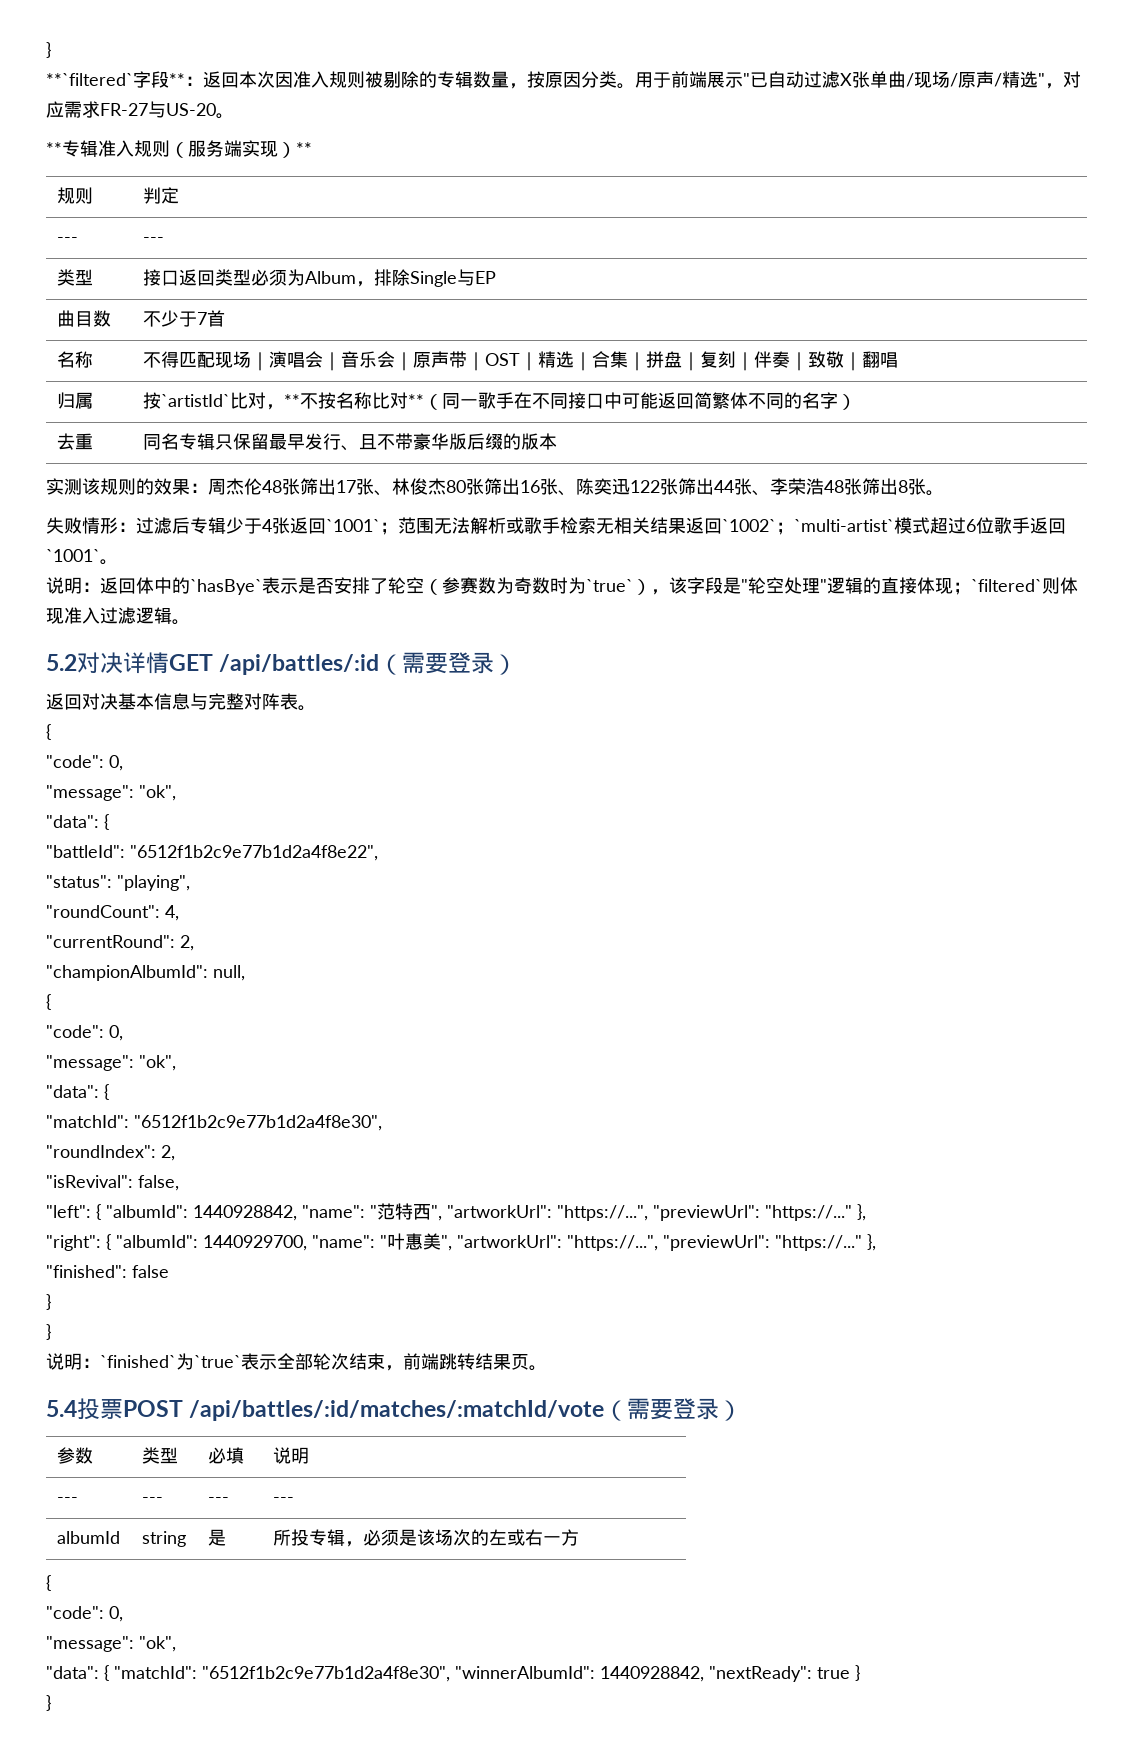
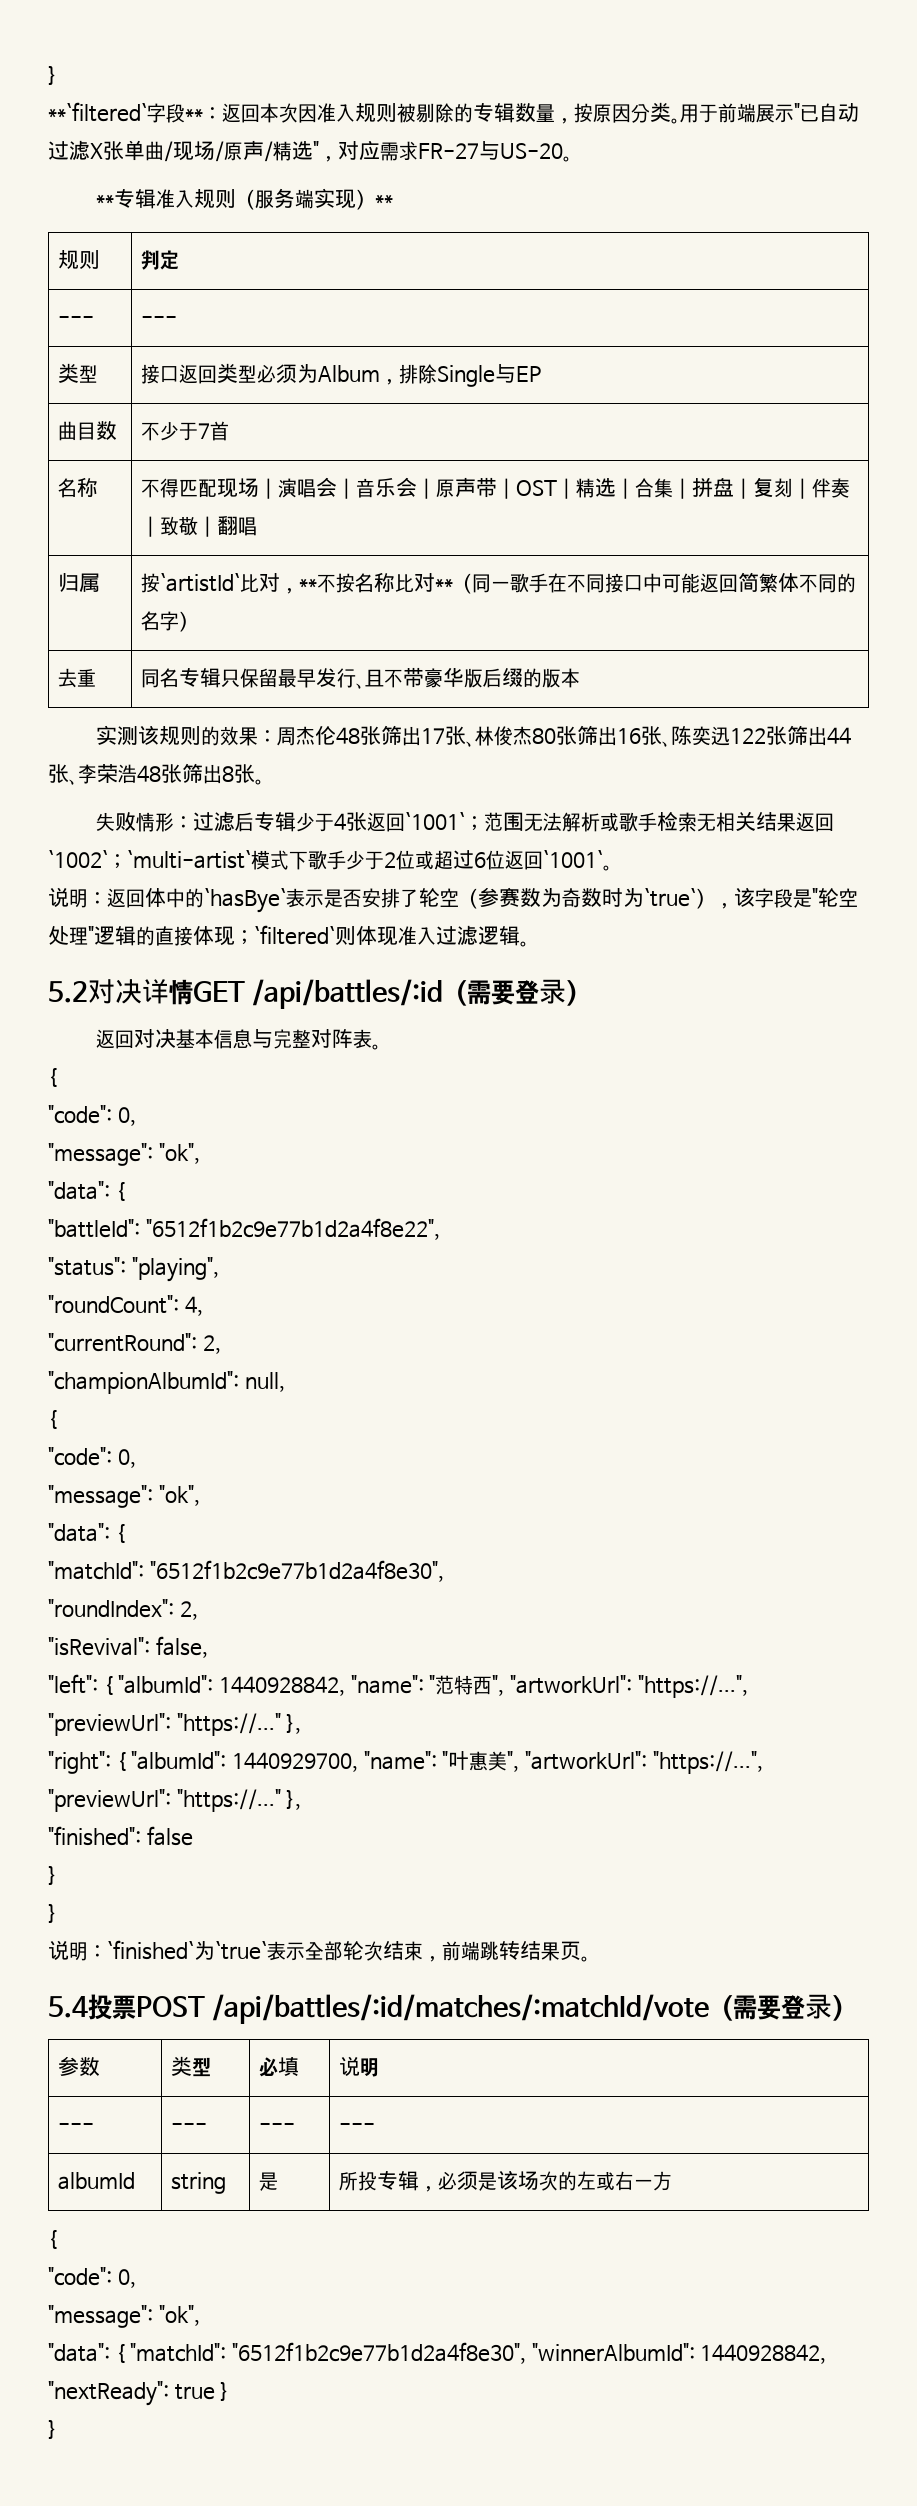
(930, 525) none -> [289,850,434,870] 下歌手少于2位或
[994,517,1030,534] 歌手 -> (505, 860) none

